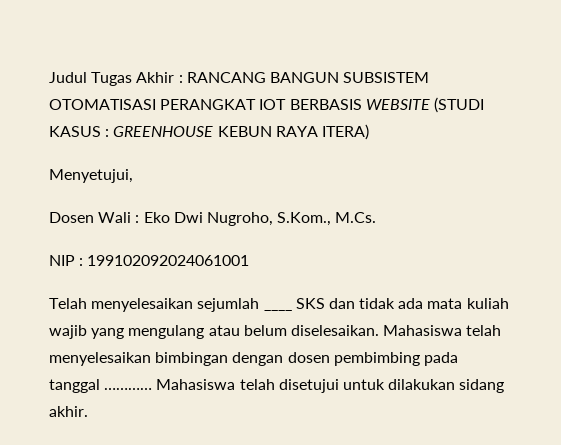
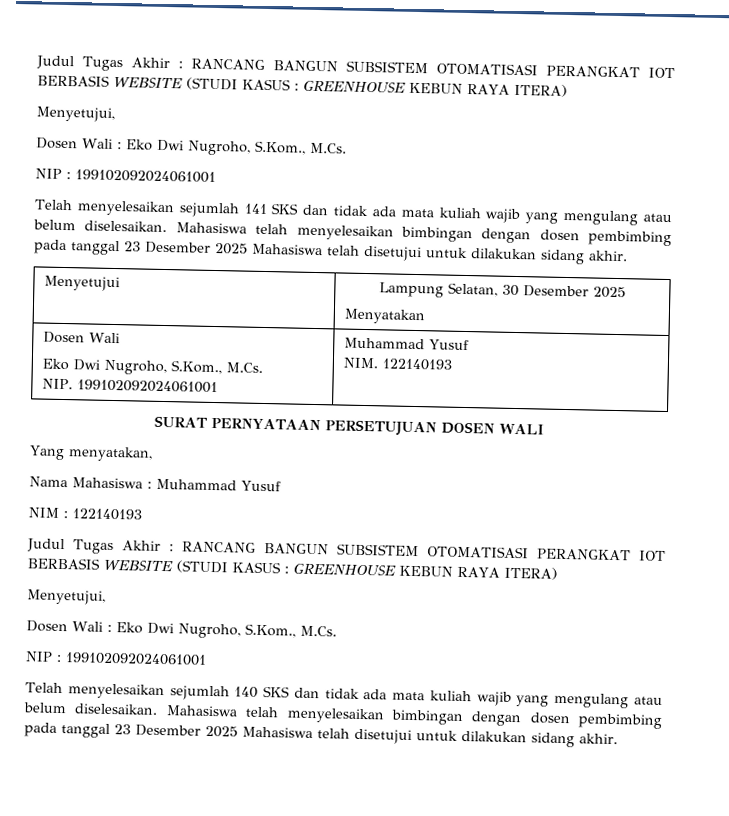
[263,309,292,311] ____ -> [243,203,268,215] 141
[104,379,505,393] [49,406,88,417] ………… Mahasiswa telah disetujui untuk dilakukan sidang akhir. -> [124,241,628,265] [43,275,120,292] [379,282,626,299] [343,308,425,325] [42,331,120,344] [41,358,263,376] [41,378,218,394] [343,337,469,351] [342,357,452,371] [154,415,544,437] [29,445,153,462] [29,476,281,492] [28,507,142,521] [27,538,666,562] [27,557,558,580] [27,589,106,605] [26,620,337,639] [25,651,207,666] [25,682,663,709] [23,702,662,729] [24,722,618,748] 23 Desember 2025 Mahasiswa telah disetujui untuk dilakukan sidang akhir. // Menyetujui | Lampung Selatan, 30 Desember 2025 // Menyatakan // Dosen Wali // Eko Dwi Nugroho, S.Kom., M.Cs. // NIP. 199102092024061001 | Muhammad Yusuf // NIM. 122140193 // SURAT PERNYATAAN PERSETUJUAN DOSEN WALI // Yang menyatakan, // Nama Mahasiswa : Muhammad Yusuf // NIM : 122140193 // Judul Tugas Akhir : RANCANG BANGUN SUBSISTEM OTOMATISASI PERANGKAT IOT BERBASIS WEBSITE (STUDI KASUS : GREENHOUSE KEBUN RAYA ITERA) // Menyetujui, // Dosen Wali : Eko Dwi Nugroho, S.Kom., M.Cs. // NIP : 199102092024061001 // Telah menyelesaikan sejumlah 140 SKS dan tidak ada mata kuliah wajib yang mengulang atau belum diselesaikan. Mahasiswa telah menyelesaikan bimbingan dengan dosen pembimbing pada tanggal 23 Desember 2025 Mahasiswa telah disetujui untuk dilakukan sidang akhir.

